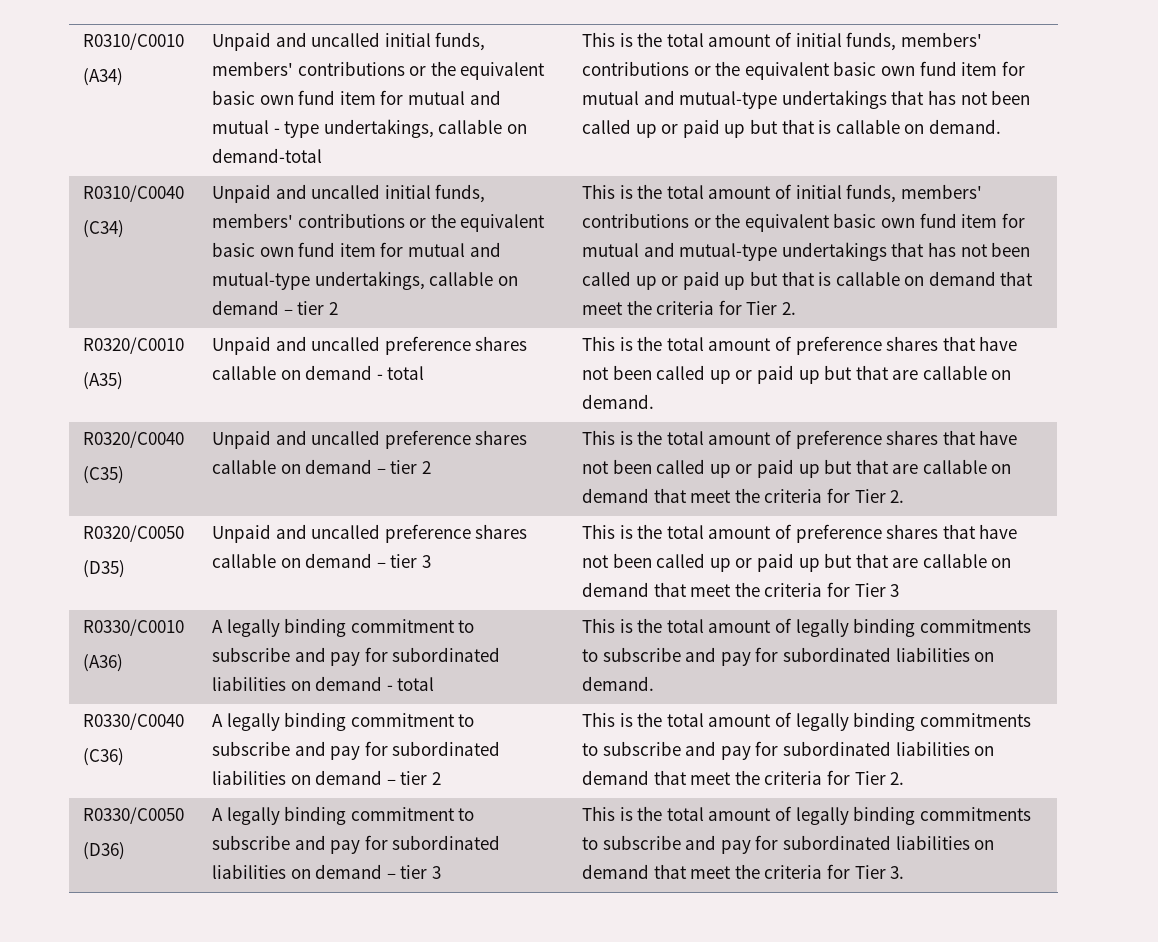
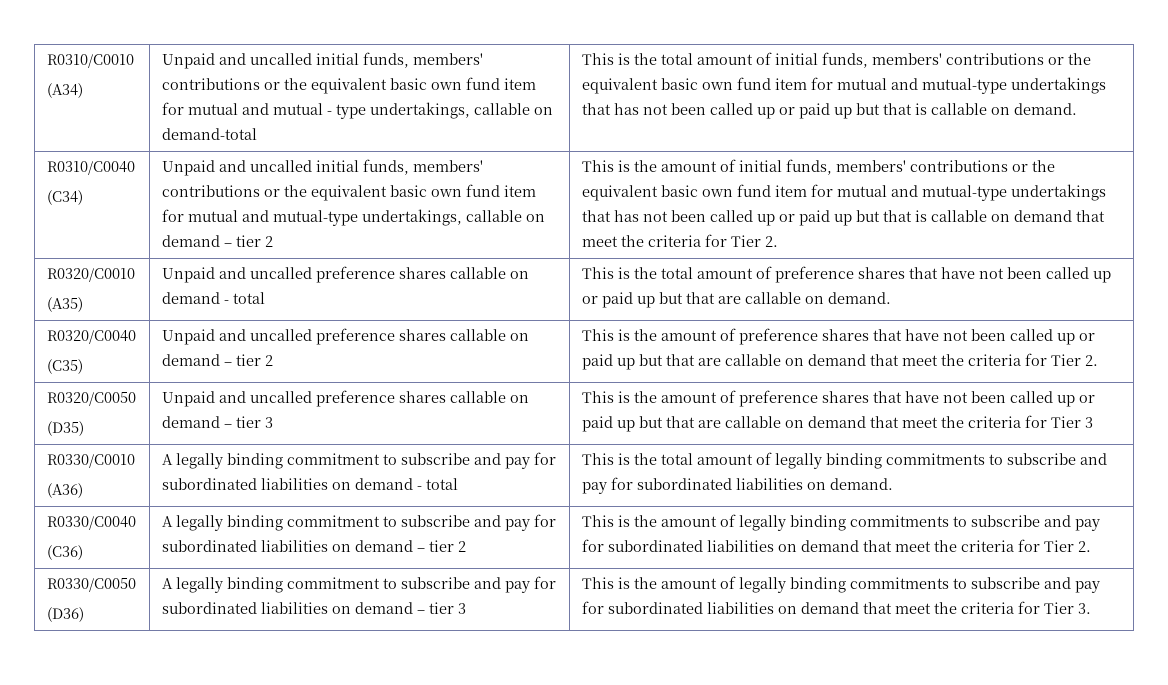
[666,185,704,199] total -> (657, 166) none
[666,431,704,445] total -> (657, 335) none
[666,525,704,539] total -> (657, 397) none
[666,713,704,727] total -> (657, 521) none
[666,807,704,821] total -> (657, 583) none

